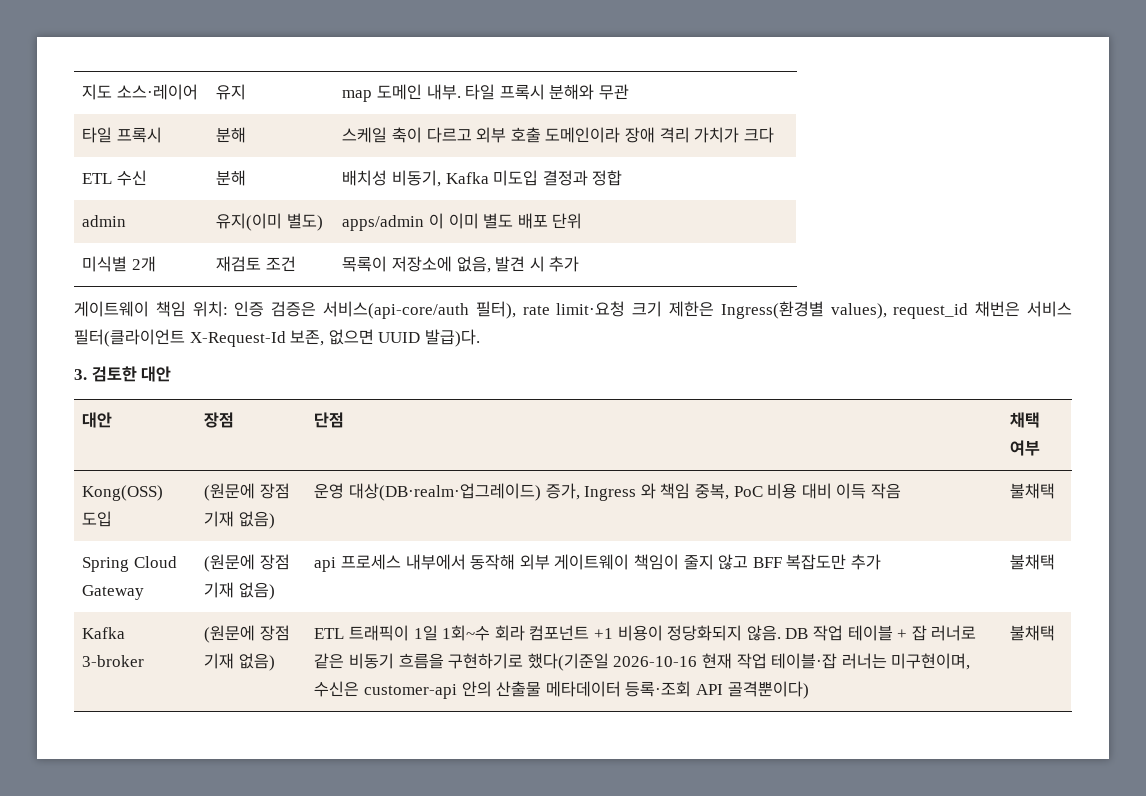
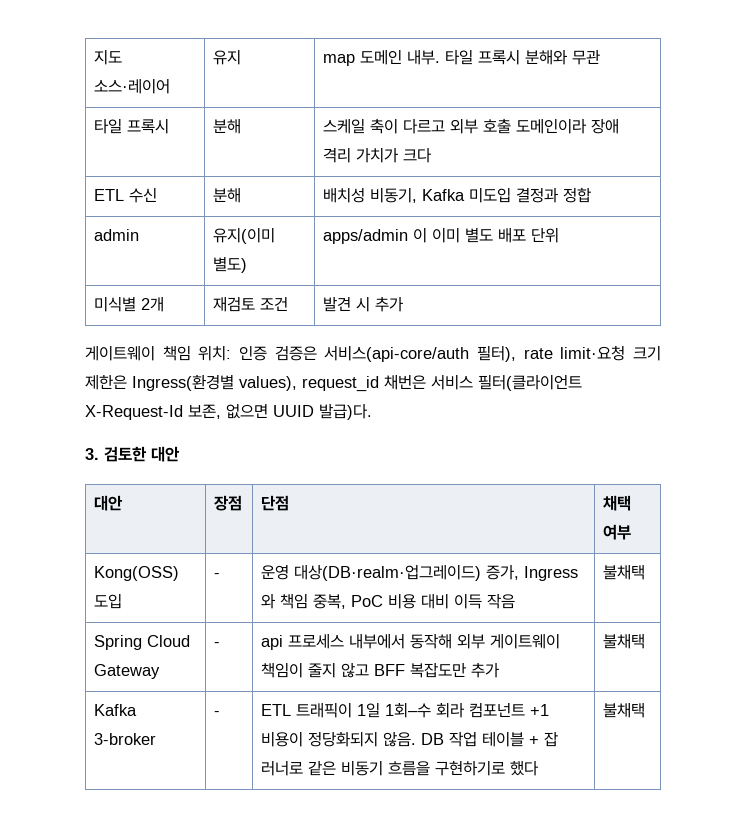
[342,256,491,273] 목록이 저장소에 없음, -> (289, 304) none
[204,483,291,501] [204,511,276,529] (원문에 장점 기재 없음) -> [214,573,221,578] -
[204,554,291,572] [204,582,276,600] (원문에 장점 기재 없음) -> [214,642,221,647] -
[204,625,291,643] [204,653,276,671] (원문에 장점 기재 없음) -> [214,711,221,716] -
[442,625,491,641] 1회~수 -> [385,702,432,718] 1회–수
[527,653,971,671] [314,681,809,699] 했다(기준일 2026-10-16 현재 작업 테이블·잡 러너는 미구현이며, 수신은 customer-api 안의 산출물 메타데이터 등록·조회 API 골격뿐이다) -> [510,760,540,776] 했다

